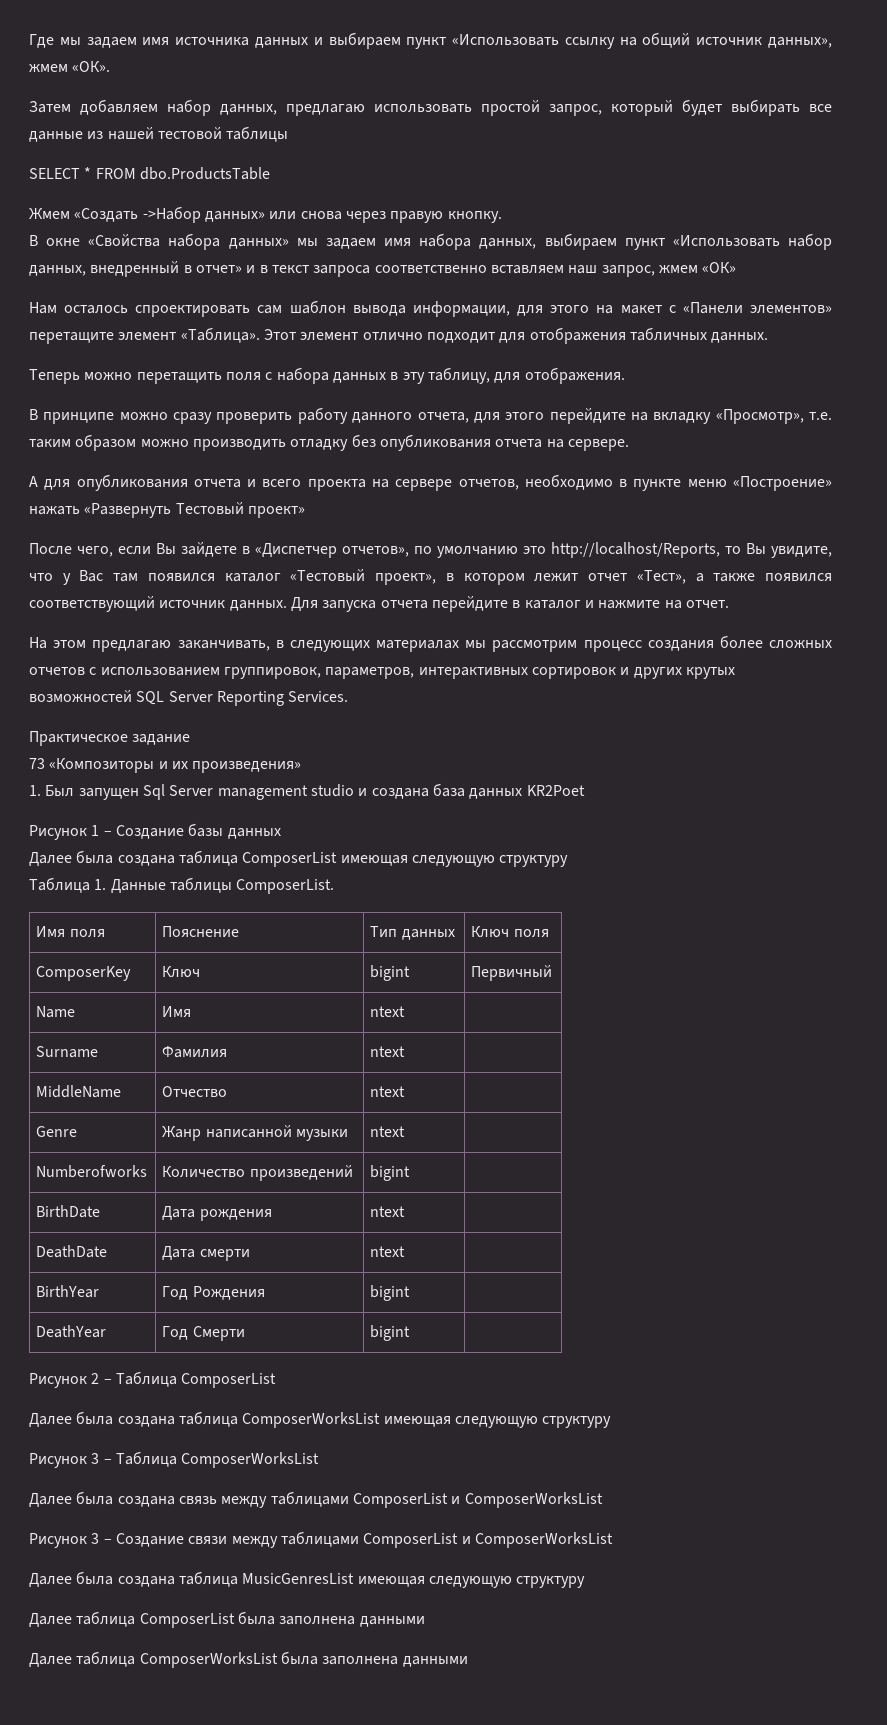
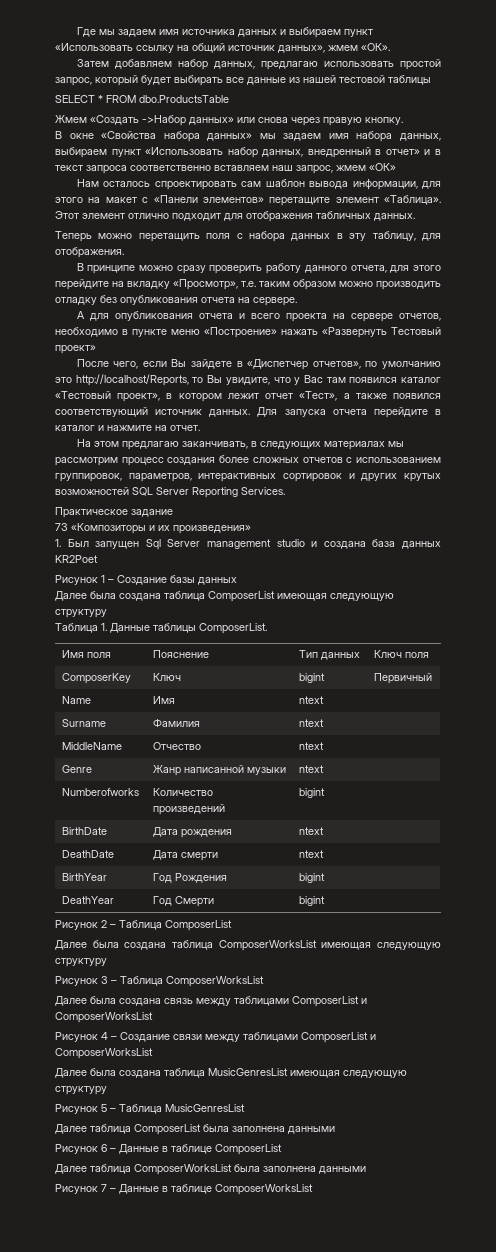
[91,1533,100,1544] 3 -> [101,1032,108,1040] 4
(586, 1582) none -> [55,1104,245,1114] // Рисунок 5 – Таблица MusicGenresList
(425, 1621) none -> [55,1144,282,1155] // Рисунок 6 – Данные в таблице ComposerList
(468, 1661) none -> [55,1184,313,1195] // Рисунок 7 – Данные в таблице ComposerWorksList

